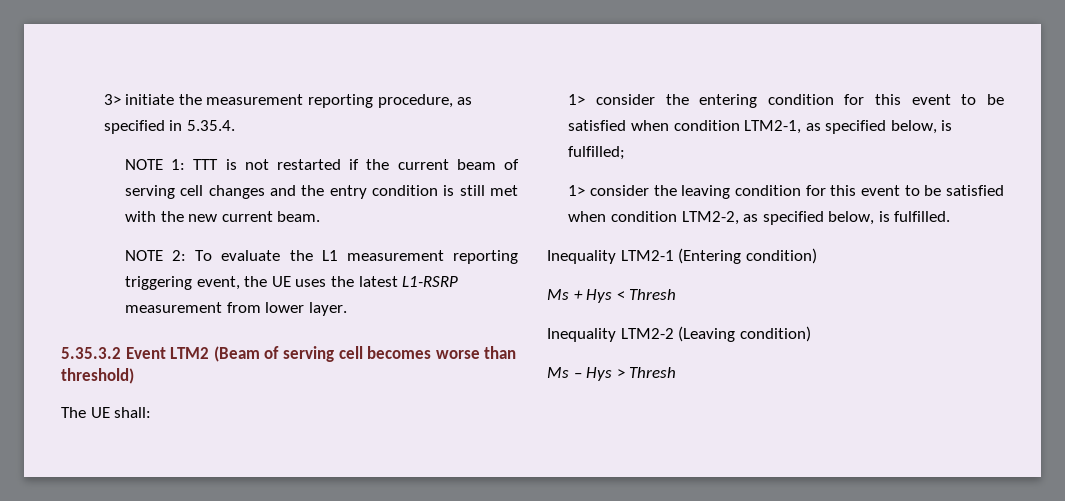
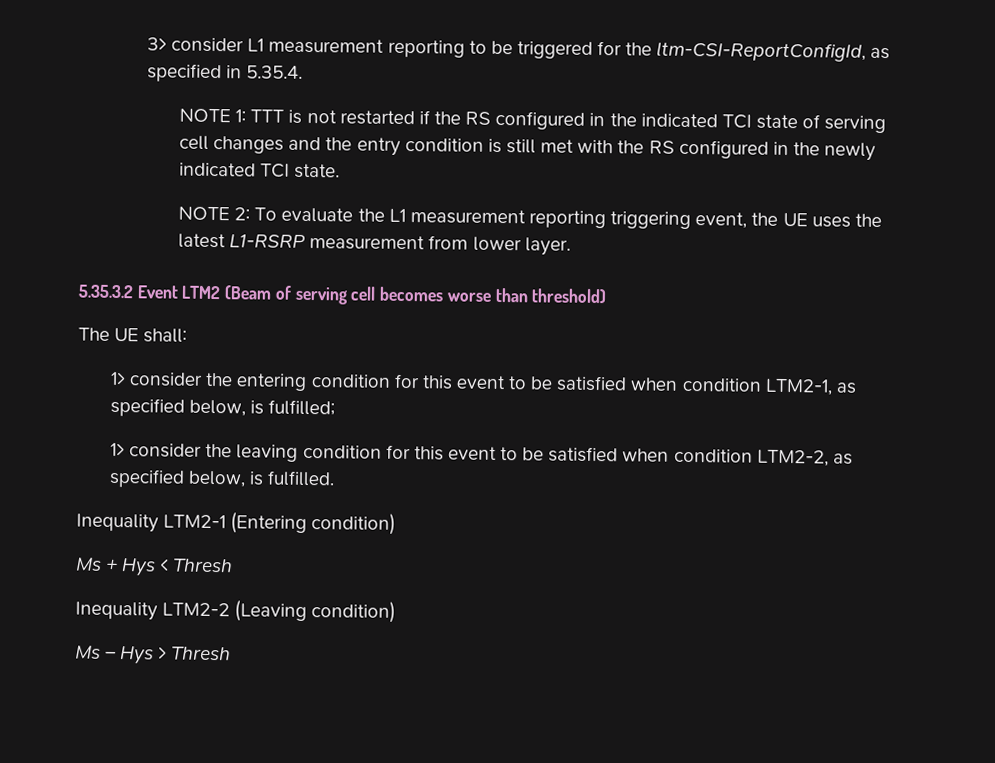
[125,94,453,108] initiate the measurement reporting procedure, -> [171,37,867,62] consider L1 measurement reporting to be triggered for the ltm-CSI-ReportConfigId,
[397,159,496,170] current beam -> [465,110,798,130] RS configured in the indicated TCI state
[188,211,321,222] new current beam. -> [648,139,877,161] [179,162,341,179] RS configured in the newly indicated TCI state.

